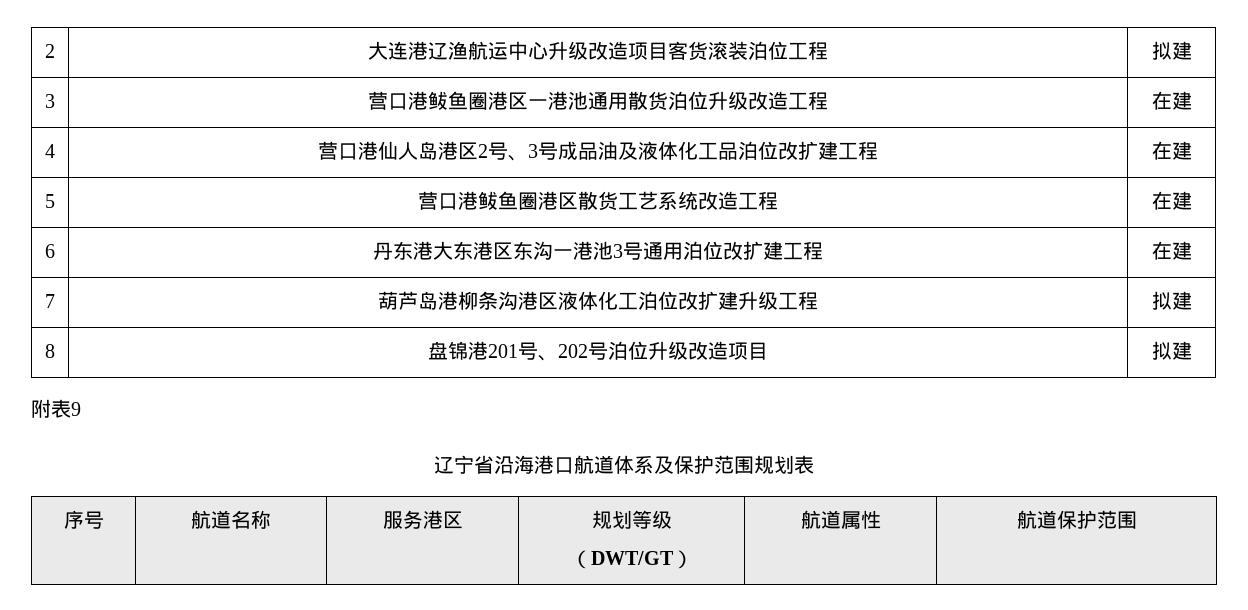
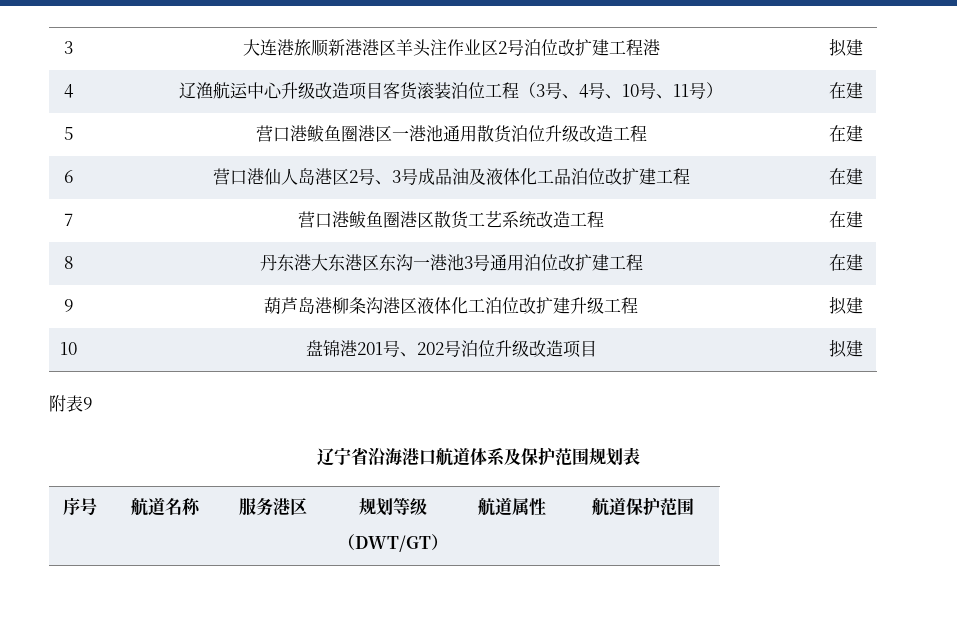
[45,44,55,58] 2 -> [64,41,73,54] 3
(428, 50) none -> [293,39,660,57] [828,38,863,57] [64,84,74,98] 旅顺新港港区羊头注作业区2号泊位改扩建工程港 | 拟建 // 4 |
[1151,41,1192,60] [45,94,55,108] | 拟建 // 3 -> [519,82,723,99] [828,82,863,99] [64,127,73,140] （3号、4号、10号、11号） | 在建 // 5
[45,144,55,158] 4 -> [64,170,73,183] 6
[45,194,55,208] 5 -> [64,213,73,226] 7
[45,244,55,258] 6 -> [64,256,73,269] 8
[45,294,55,308] 7 -> [63,299,74,312] 9
[45,344,55,358] 8 -> [60,342,77,355] 10

